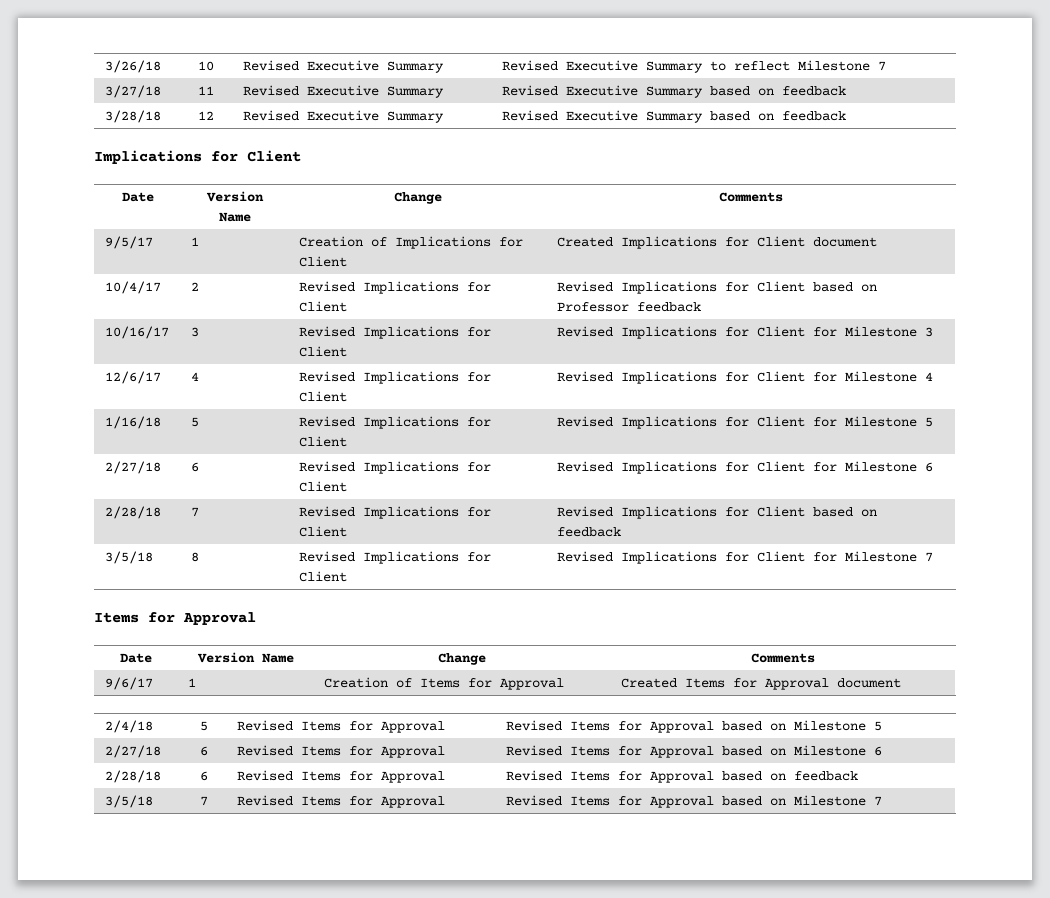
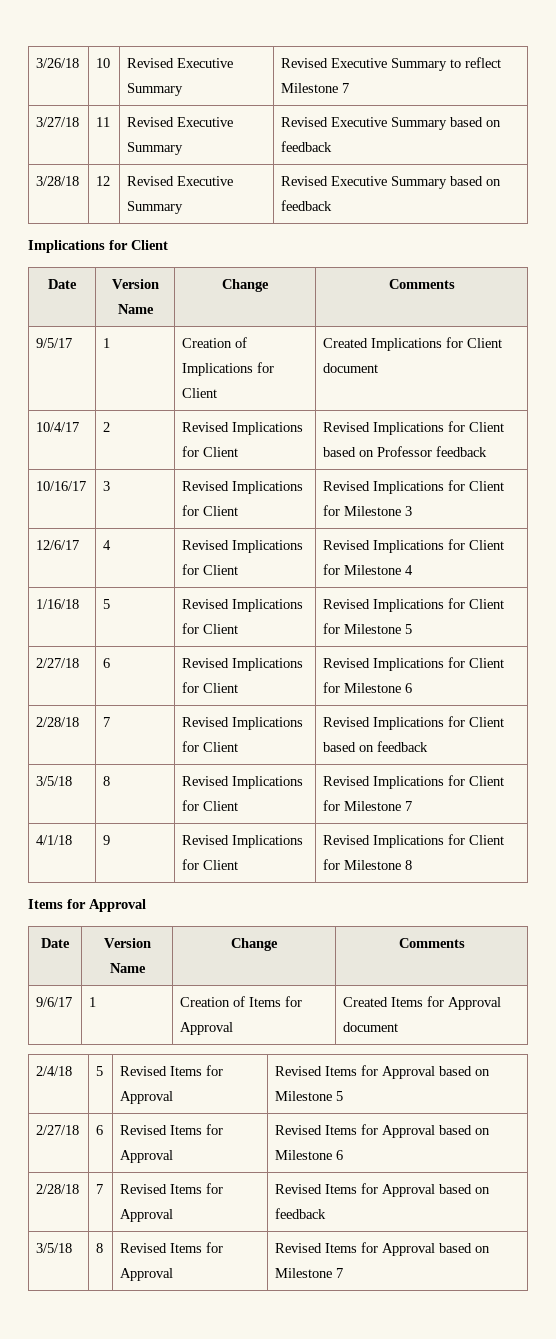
(933, 557) none -> [36,835,73,845] [103,835,111,845] [182,835,304,848] [182,859,239,870] [323,834,505,848] [323,859,413,870] // 4/1/18 | 9 | Revised Implications for Client | Revised Implications for Client for Milestone 8
[199,771,208,781] 6 -> [96,1184,104,1194] 7
[199,796,208,806] 7 -> [96,1243,104,1253] 8

